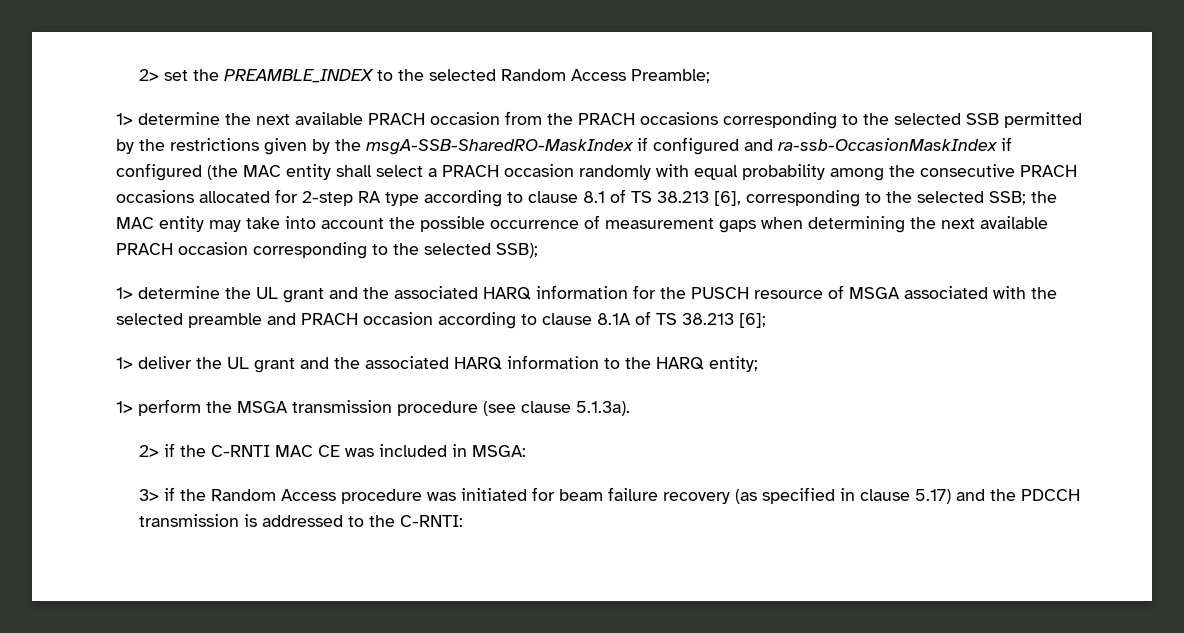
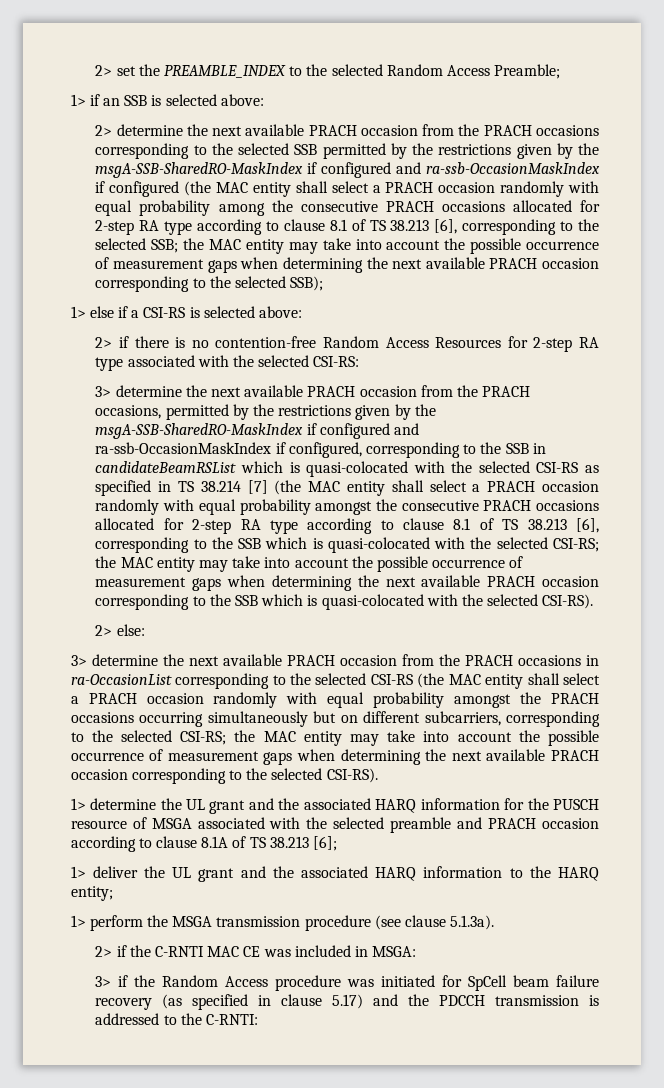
(134, 119) none -> [89,94,264,106] [95,125,113,136] if an SSB is selected above: // 2>
(539, 250) none -> [70,306,302,318] [95,336,599,352] [95,355,360,371] [95,385,531,397] [95,404,436,420] [95,423,419,439] [95,442,546,458] [95,461,599,477] [95,480,600,496] [95,499,599,515] [95,518,599,534] [95,537,599,553] [95,556,524,572] [95,575,599,591] [95,594,594,610] [95,624,145,636] [70,654,599,666] [70,673,600,689] [70,692,599,708] [70,711,600,727] [70,730,599,746] [70,749,599,765] [70,768,378,784] // 1> else if a CSI-RS is selected above: // 2> if there is no contention-free Random Access Resources for 2-step RA type associated with the selected CSI-RS: // 3> determine the next available PRACH occasion from the PRACH occasions, permitted by the restrictions given by the msgA-SSB-SharedRO-MaskIndex if configured and ra-ssb-OccasionMaskIndex if configured, corresponding to the SSB in candidateBeamRSList which is quasi-colocated with the selected CSI-RS as specified in TS 38.214 [7] (the MAC entity shall select a PRACH occasion randomly with equal probability amongst the consecutive PRACH occasions allocated for 2-step RA type according to clause 8.1 of TS 38.213 [6], corresponding to the SSB which is quasi-colocated with the selected CSI-RS; the MAC entity may take into account the possible occurrence of measurement gaps when determining the next available PRACH occasion corresponding to the SSB which is quasi-colocated with the selected CSI-RS). // 2> else: // 3> determine the next available PRACH occasion from the PRACH occasions in ra-OccasionList corresponding to the selected CSI-RS (the MAC entity shall select a PRACH occasion randomly with equal probability amongst the PRACH occasions occurring simultaneously but on different subcarriers, corresponding to the selected CSI-RS; the MAC entity may take into account the possible occurrence of measurement gaps when determining the next available PRACH occasion corresponding to the selected CSI-RS).
(556, 494) none -> [468,975,508,991] SpCell

